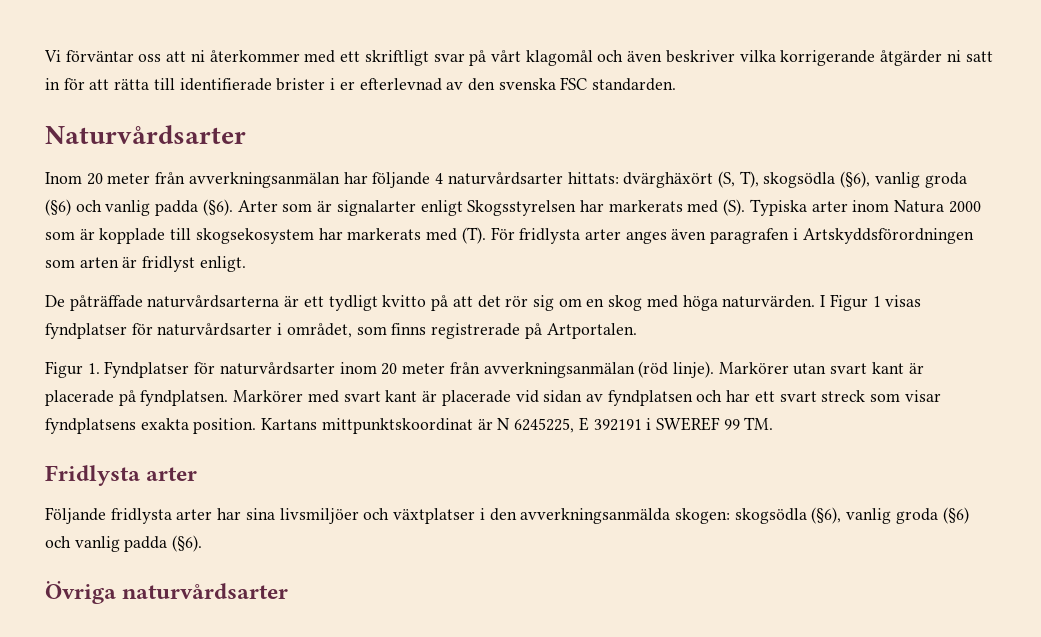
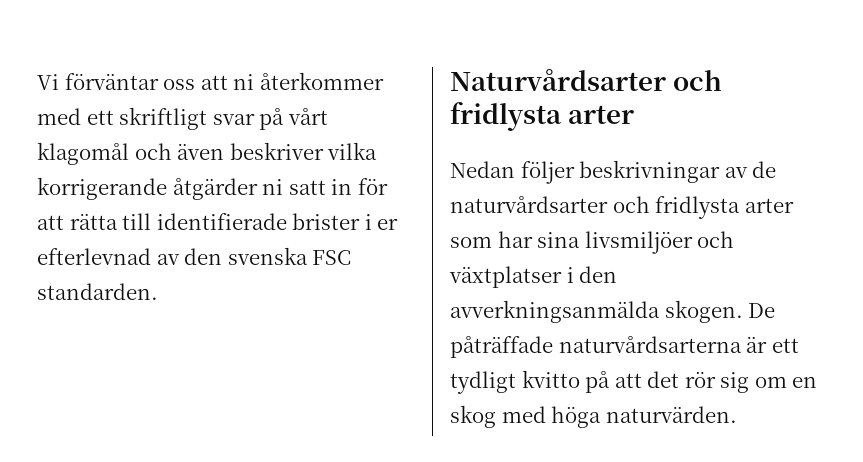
[45,171,967,188] [45,199,981,216] [45,227,974,244] [45,256,246,272] // Inom 20 meter från avverkningsanmälan har följande 4 naturvårdsarter hittats: dvärghäxört (S, T), skogsödla (§6), vanlig groda (§6) och vanlig padda (§6). Arter som är signalarter enligt Skogsstyrelsen har markerats med (S). Typiska arter inom Natura 2000 som är kopplade till skogsekosystem har markerats med (T). För fridlysta arter anges även paragrafen i Artskyddsförordningen som arten är fridlyst enligt. // -> [673,70,723,91] [450,102,635,131] [450,160,777,184] [450,196,794,219] [450,231,735,254] [449,266,618,288] [450,300,743,323] och fridlysta arter // Nedan följer beskrivningar av de naturvårdsarter och fridlysta arter som har sina livsmiljöer och växtplatser i den avverkningsanmälda skogen.
[820,294,922,311] [45,323,637,339] [45,361,924,378] [45,390,941,406] [45,417,774,434] [45,465,198,486] [45,507,969,524] [45,535,203,552] [45,581,289,604] I Figur 1 visas fyndplatser för naturvårdsarter i området, som finns registrerade på Artportalen. // Figur 1. Fyndplatser för naturvårdsarter inom 20 meter från avverkningsanmälan (röd linje). Markörer utan svart kant är placerade på fyndplatsen. Markörer med svart kant är placerade vid sidan av fyndplatsen och har ett svart streck som visar fyndplatsens exakta position. Kartans mittpunktskoordinat är N 6245225, E 392191 i SWEREF 99 TM. // Fridlysta arter // Följande fridlysta arter har sina livsmiljöer och växtplatser i den avverkningsanmälda skogen: skogsödla (§6), vanlig groda (§6) och vanlig padda (§6). // Övriga naturvårdsarter -> (737, 414) none

